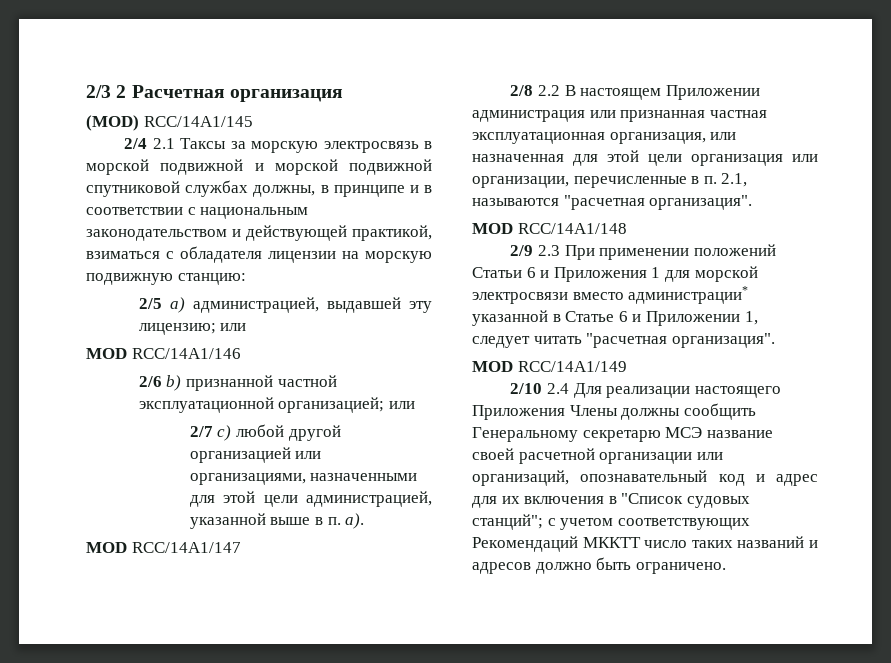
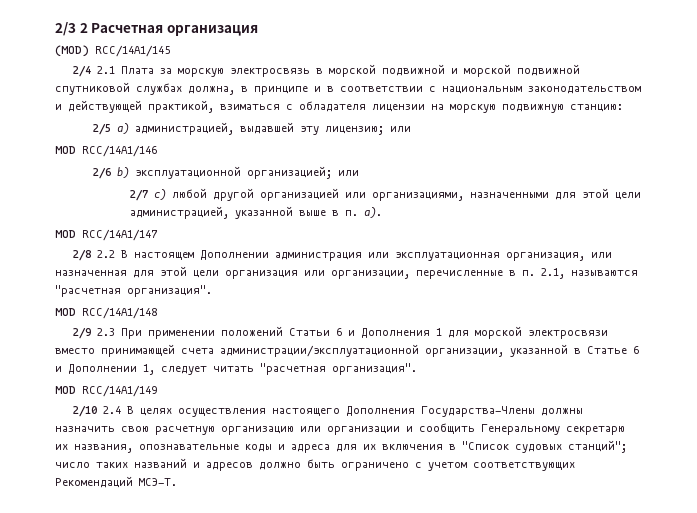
[180,138,227,149] Таксы -> [120,66,154,75] Плата
[253,185,316,197] должны, -> [188,86,235,95] должна,
[186,375,337,391] признанной частной -> (129, 172) none
[665,85,760,100] Приложении -> [199,250,269,260] Дополнении
[620,110,767,122] признанная частная -> (389, 255) none
[553,267,647,282] Приложения -> [360,328,430,338] Дополнения
[628,286,749,304] администрации* -> [101,344,504,357] принимающей счета администрации/эксплуатационной организации,
[645,311,740,326] Приложении -> [68,364,137,374] Дополнении
[573,383,781,398] [472,403,756,420] [472,427,773,442] [472,448,723,464] [472,470,818,486] Для реализации настоящего Приложения Члены должны сообщить Генеральному секретарю МСЭ название своей расчетной организации или организаций, опознавательный код и адрес -> [126,406,583,417] [55,423,625,435] [55,444,330,453] В целях осуществления настоящего Дополнения Государства-Члены должны назначить свою расчетную организацию или организации и сообщить Генеральному секретарю их названия, опознавательные коды и адреса
[547,518,750,530] [472,536,641,552] с учетом соответствующих Рекомендаций МККТТ -> (627, 446) none
[635,562,726,574] ограничено. -> [341,462,575,471] [55,476,177,488] ограничено с учетом соответствующих Рекомендаций МСЭ-Т.

